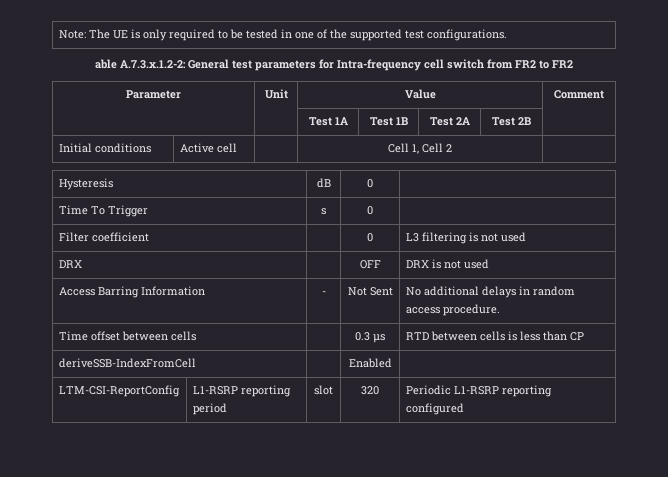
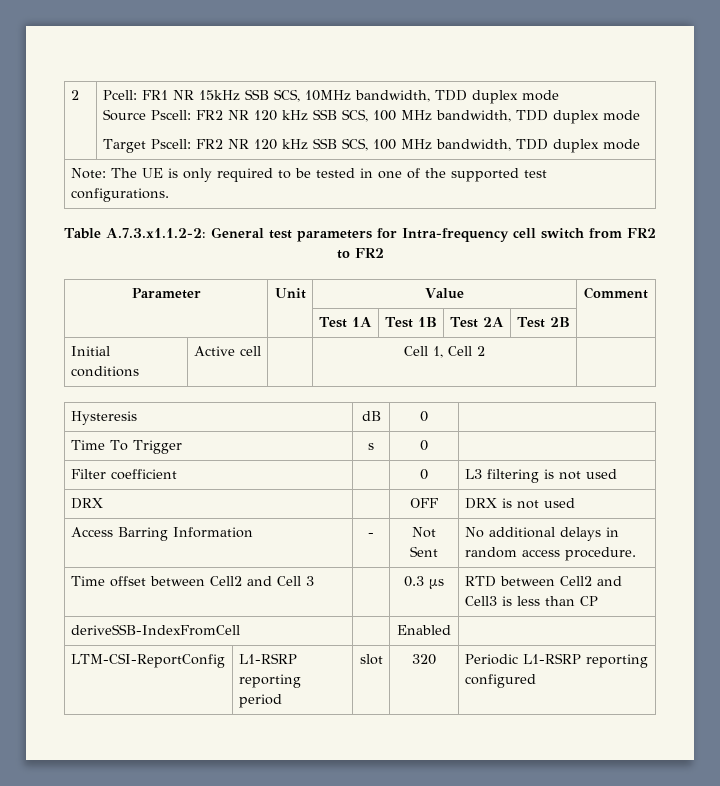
(58, 34) none -> [70,90,79,100] [102,89,559,104] [102,109,640,124] [102,138,640,153] 2 | Pcell: FR1 NR 15kHz SSB SCS, 10MHz bandwidth, TDD duplex mode // Source Pscell: FR2 NR 120 kHz SSB SCS, 100 MHz bandwidth, TDD duplex mode // Target Pscell: FR2 NR 120 kHz SSB SCS, 100 MHz bandwidth, TDD duplex mode //
[95,59,186,69] able A.7.3.x.1.2-2: -> [64,228,206,239] Table A.7.3.x1.1.2-2:
[170,331,196,341] cells -> [209,576,314,586] Cell2 and Cell 3
[479,331,505,341] cells -> [559,576,622,586] [464,596,497,606] Cell2 and Cell3

